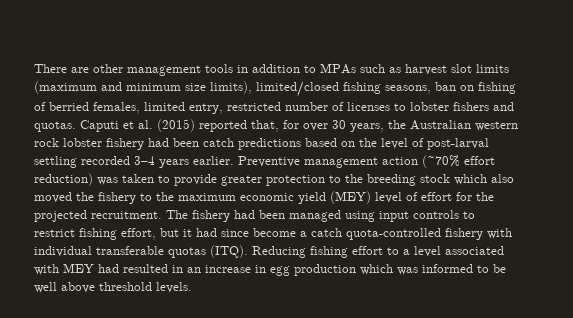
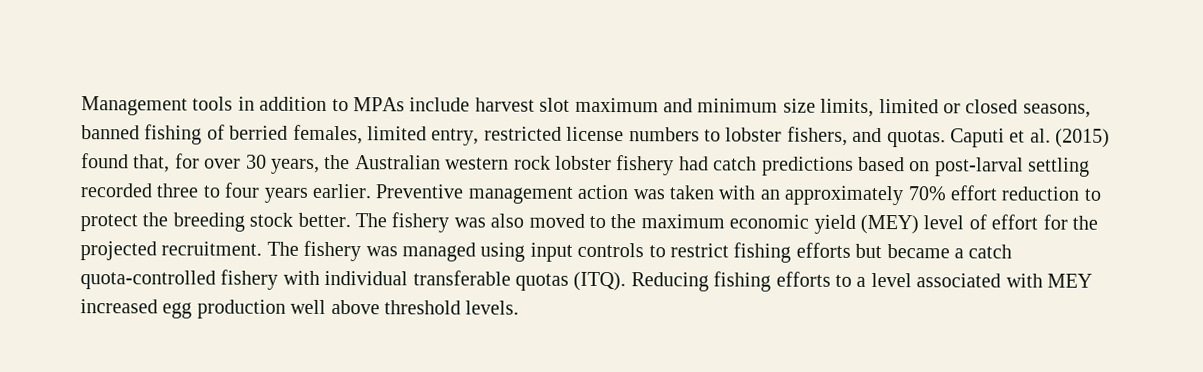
[34,64,201,76] There are other management -> [81,96,188,116] Management
[360,64,509,75] [34,81,474,97] such as harvest slot limits (maximum and minimum size limits), limited/closed fishing seasons, ban on -> [409,97,1091,118] [81,125,140,140] include harvest slot maximum and minimum size limits, limited or closed seasons, banned
[285,102,390,111] number of licenses -> [566,126,700,142] license numbers
[453,102,489,111] fishers -> [786,126,848,146] fishers,
[199,120,247,132] reported -> [81,153,129,169] found
[173,138,199,147] been -> (709, 163) none
[359,138,489,150] [34,156,155,168] the level of post-larval settling recorded 3–4 -> [934,157,1091,177] [80,182,261,198] post-larval settling recorded three to four
[422,155,495,168] [34,173,514,186] [34,192,136,204] (~70% effort reduction) was taken to provide greater protection to the breeding stock which also moved the fishery -> [632,185,1101,206] [80,212,585,233] was taken with an approximately 70% effort reduction to protect the breeding stock better. The fishery was also moved
[234,210,285,219] had been -> [365,246,398,257] was
[121,228,296,240] effort, but it had since become -> [795,242,950,259] efforts but became
[352,246,383,255] effort -> [775,271,831,287] efforts
[98,264,506,276] had resulted in an increase in egg production which was informed to be -> [80,299,286,319] increased egg production

